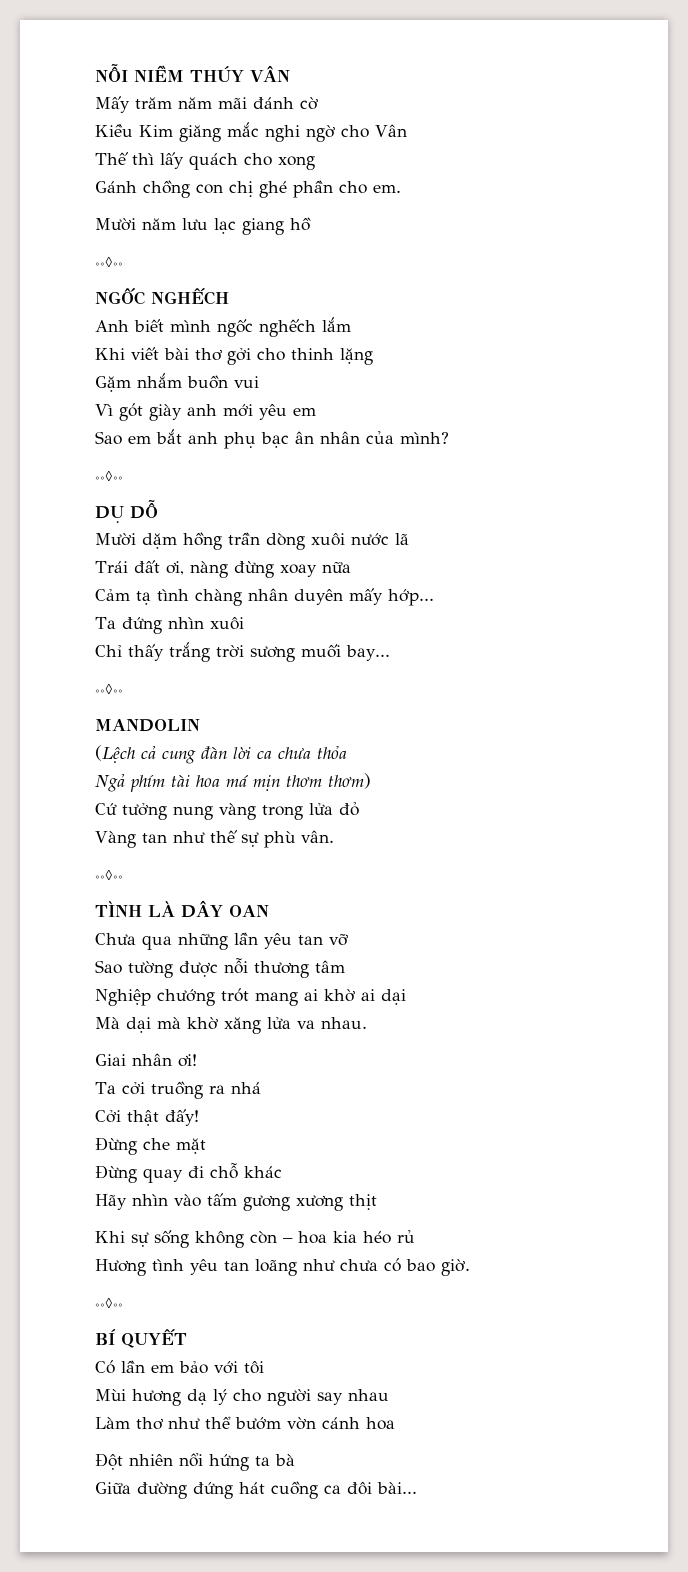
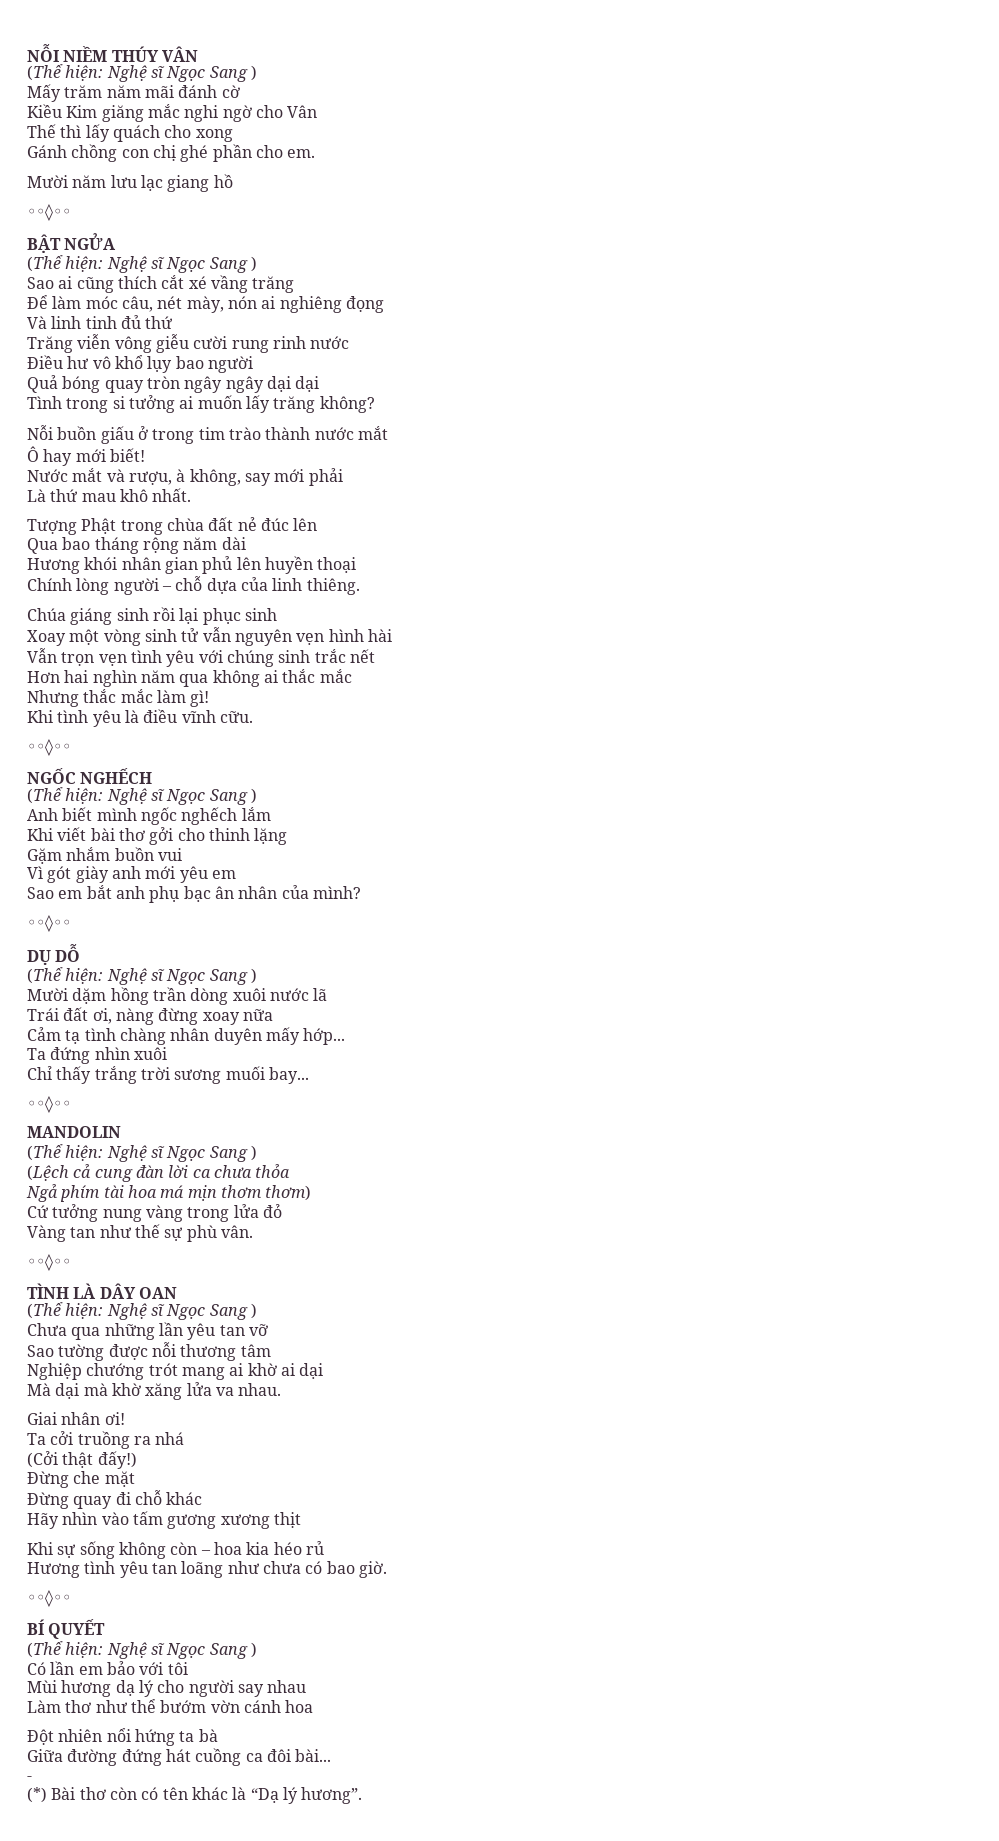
(290, 74) none -> [27,64,257,82] // (Thể hiện: Nghệ sĩ Ngọc Sang )
[95,288,229,305] NGỐC NGHẾCH -> [27,233,117,253] [27,255,257,273] [27,275,295,293] [27,295,384,313] [27,315,174,329] [27,334,350,353] [27,355,253,373] [27,375,320,393] [27,395,375,413] [27,425,388,444] [27,446,145,466] [27,468,343,486] [27,488,192,502] [27,517,318,535] [27,537,246,554] [27,556,357,574] [27,576,360,595] [27,607,277,625] [27,627,392,646] [27,648,375,667] [27,669,352,687] [27,689,210,707] [27,709,253,727] [27,739,71,756] [27,768,153,784] [27,787,257,805] BẬT NGỬA // (Thể hiện: Nghệ sĩ Ngọc Sang ) // Sao ai cũng thích cắt xé vầng trăng // Để làm móc câu, nét mày, nón ai nghiêng đọng // Và linh tinh đủ thứ // Trăng viễn vông giễu cười rung rinh nước // Điều hư vô khổ lụy bao người // Quả bóng quay tròn ngây ngây dại dại // Tình trong si tưởng ai muốn lấy trăng không? // Nỗi buồn giấu ở trong tim trào thành nước mắt // Ô hay mới biết! // Nước mắt và rượu, à không, say mới phải // Là thứ mau khô nhất. // Tượng Phật trong chùa đất nẻ đúc lên // Qua bao tháng rộng năm dài // Hương khói nhân gian phủ lên huyền thoại // Chính lòng người – chỗ dựa của linh thiêng. // Chúa giáng sinh rồi lại phục sinh // Xoay một vòng sinh tử vẫn nguyên vẹn hình hài // Vẫn trọn vẹn tình yêu với chúng sinh trắc nết // Hơn hai nghìn năm qua không ai thắc mắc // Nhưng thắc mắc làm gì! // Khi tình yêu là điều vĩnh cữu. // ◦◦◊◦◦ // NGỐC NGHẾCH // (Thể hiện: Nghệ sĩ Ngọc Sang )
(158, 509) none -> [27,967,257,985] // (Thể hiện: Nghệ sĩ Ngọc Sang )
(200, 725) none -> [27,1144,257,1162] // (Thể hiện: Nghệ sĩ Ngọc Sang )
(269, 911) none -> [27,1302,257,1320] // (Thể hiện: Nghệ sĩ Ngọc Sang )
[95,1109,199,1126] Cởi thật đấy! -> [27,1451,137,1469] (Cởi thật đấy!)
(187, 1338) none -> [27,1641,257,1659] // (Thể hiện: Nghệ sĩ Ngọc Sang )
(417, 1488) none -> [27,1776,32,1781] [27,1787,363,1804] // - // (*) Bài thơ còn có tên khác là “Dạ lý hương”.

